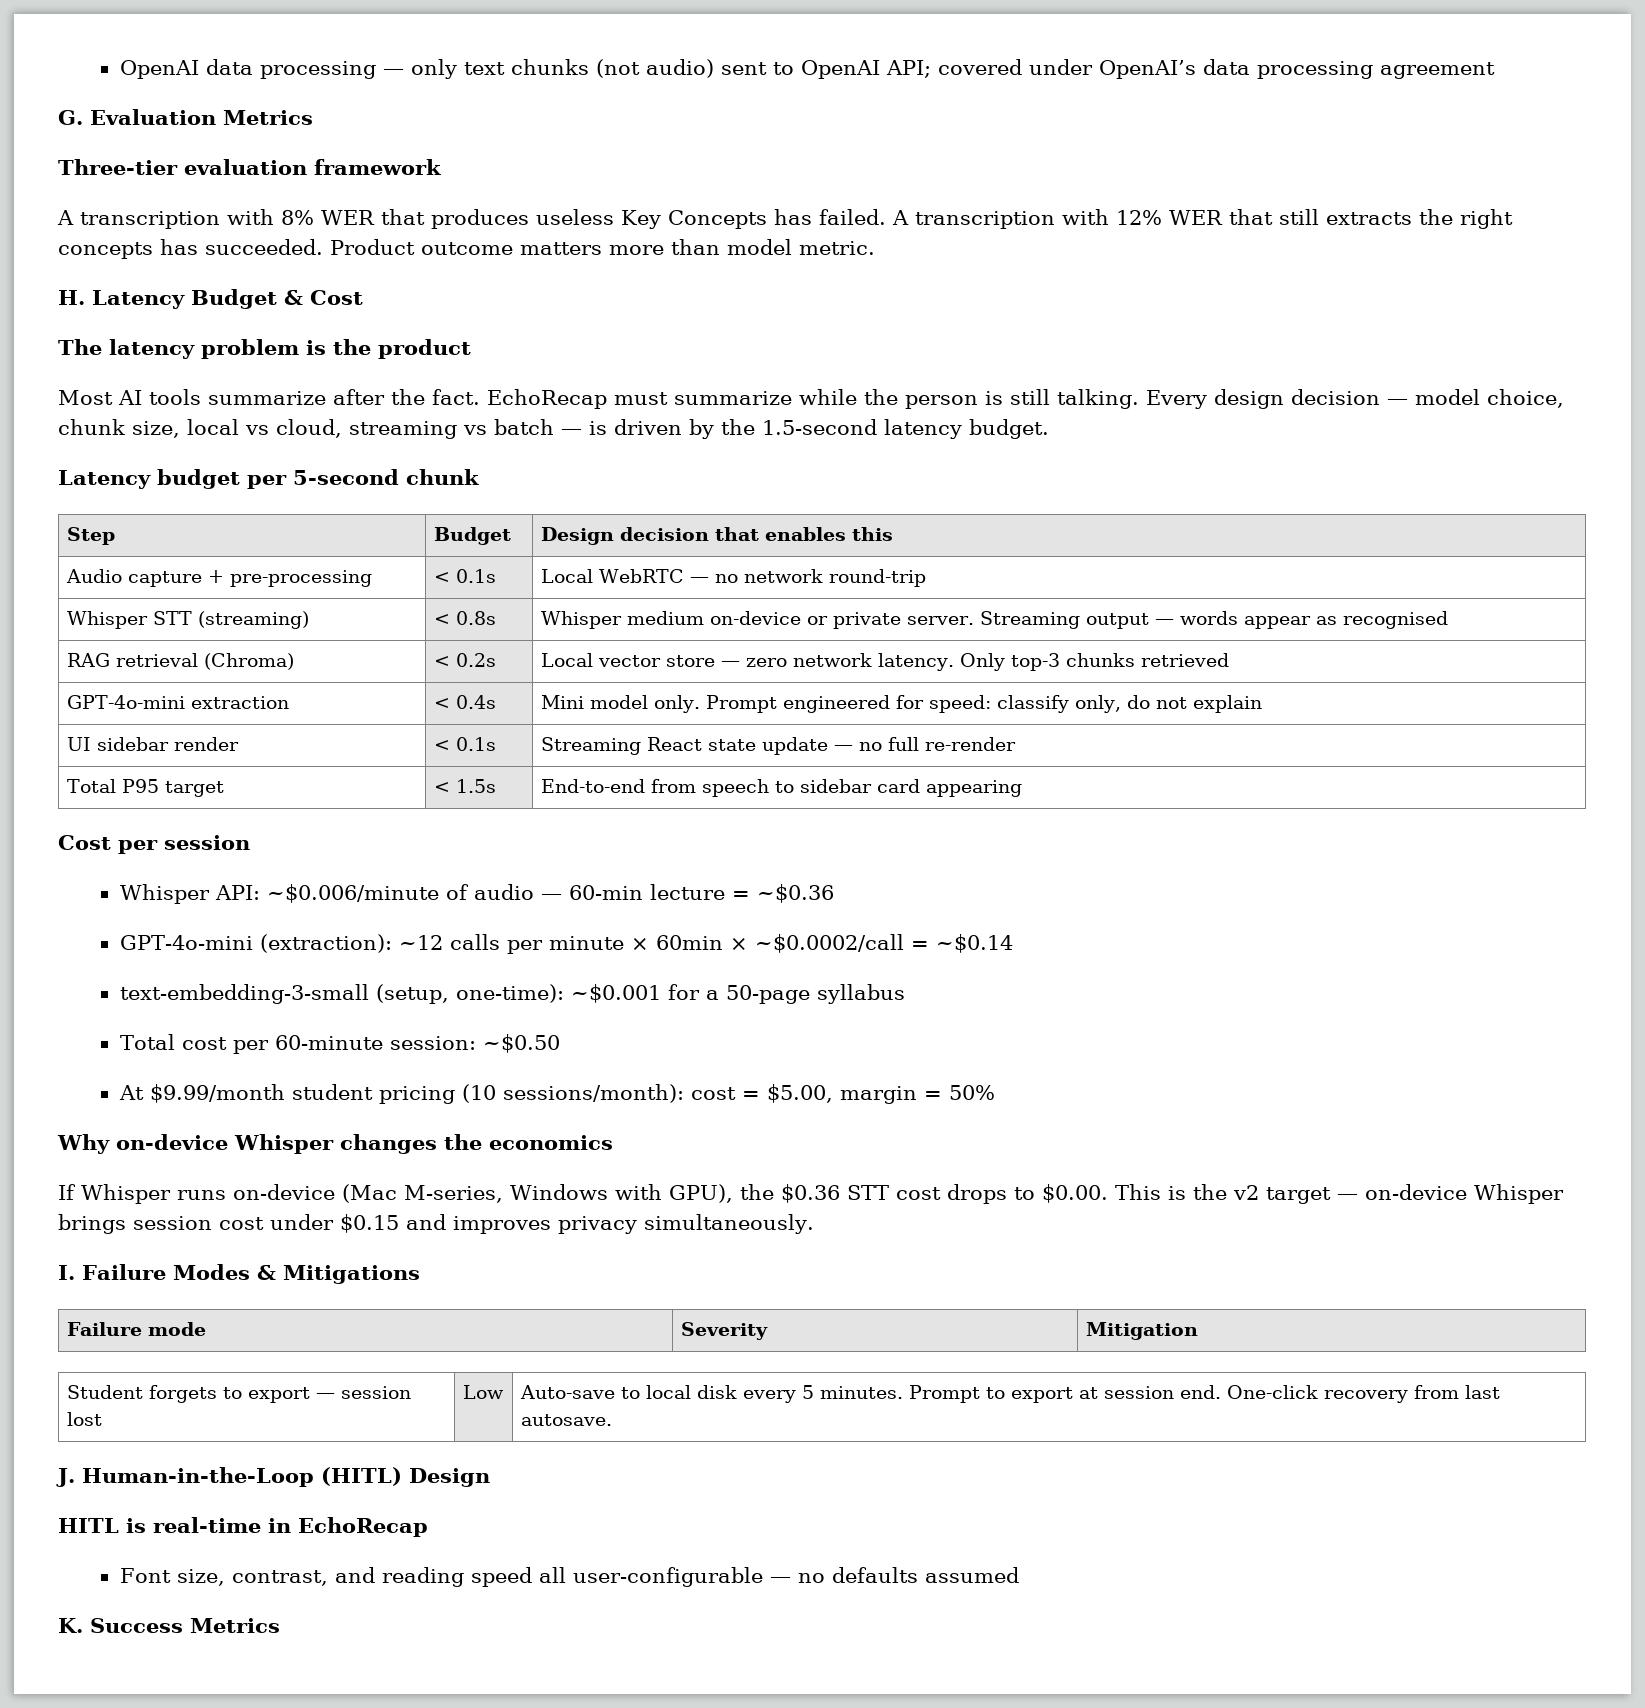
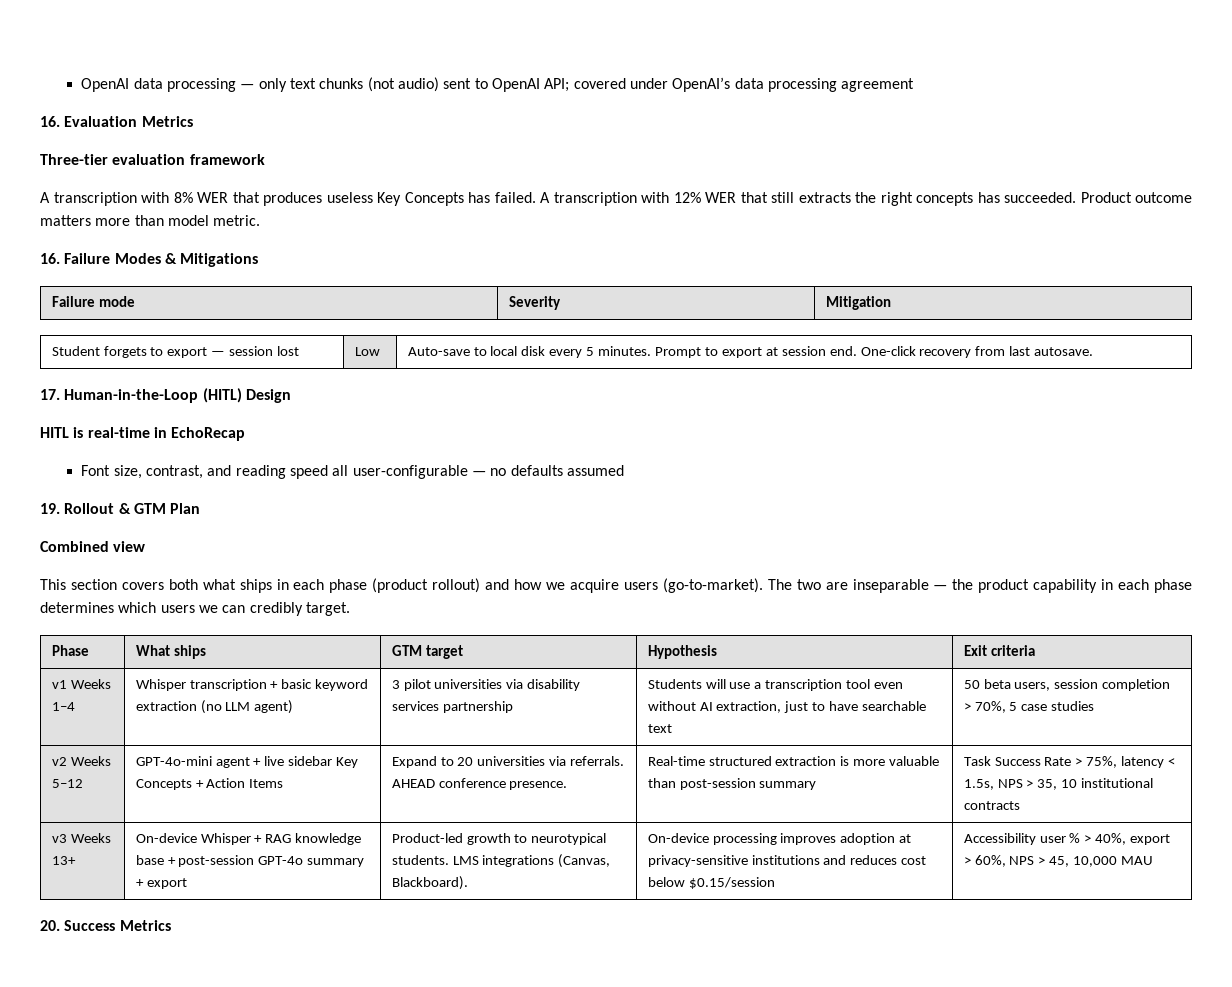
[58,110,83,125] G. -> [40,116,60,127] 16.
[58,289,363,309] [58,339,471,359] [58,389,1564,409] [58,419,1049,439] [58,469,479,489] [66,527,115,545] [433,527,511,545] [540,527,893,545] [65,569,372,587] [433,569,496,583] [540,569,926,587] [66,611,309,629] [433,611,496,625] [540,611,1448,629] [66,653,294,670] [433,653,496,667] [540,653,1229,671] [66,695,289,709] [433,695,496,709] [540,695,1262,713] [66,737,239,751] [433,737,496,751] [540,737,1016,755] [66,779,224,797] [433,779,496,793] [540,779,1022,797] [58,835,250,854] [119,884,834,904] [119,934,1013,954] [119,984,905,1004] [119,1034,560,1054] [118,1084,995,1104] [57,1134,613,1154] [58,1184,1564,1204] [58,1214,814,1234] [58,1265,75,1280] H. Latency Budget & Cost // The latency problem is the product // Most AI tools summarize after the fact. EchoRecap must summarize while the person is still talking. Every design decision — model choice, chunk size, local vs cloud, streaming vs batch — is driven by the 1.5-second latency budget. // Latency budget per 5-second chunk // Step | Budget | Design decision that enables this // Audio capture + pre-processing | < 0.1s | Local WebRTC — no network round-trip // Whisper STT (streaming) | < 0.8s | Whisper medium on-device or private server. Streaming output — words appear as recognised // RAG retrieval (Chroma) | < 0.2s | Local vector store — zero network latency. Only top-3 chunks retrieved // GPT-4o-mini extraction | < 0.4s | Mini model only. Prompt engineered for speed: classify only, do not explain // UI sidebar render | < 0.1s | Streaming React state update — no full re-render // Total P95 target | < 1.5s | End-to-end from speech to sidebar card appearing // Cost per session // Whisper API: ~$0.006/minute of audio — 60-min lecture = ~$0.36 // GPT-4o-mini (extraction): ~12 calls per minute × 60min × ~$0.0002/call = ~$0.14 // text-embedding-3-small (setup, one-time): ~$0.001 for a 50-page syllabus // Total cost per 60-minute session: ~$0.50 // At $9.99/month student pricing (10 sessions/month): cost = $5.00, margin = 50% // Why on-device Whisper changes the economics // If Whisper runs on-device (Mac M-series, Windows with GPU), the $0.36 STT cost drops to $0.00. This is the v2 target — on-device Whisper brings session cost under $0.15 and improves privacy simultaneously. // I. -> [40,253,60,264] 16.
[56,1468,75,1487] J. -> [40,389,60,400] 17.
[58,1618,83,1633] K. -> [40,503,201,514] [40,541,146,552] [40,578,1193,593] [40,602,350,616] [51,645,89,656] [135,645,206,659] [391,645,463,659] [647,645,717,659] [963,645,1035,656] [51,679,111,689] [51,702,75,711] [135,679,369,691] [135,700,294,714] [391,679,581,691] [391,701,513,713] [647,679,904,691] [647,701,927,713] [647,724,672,733] [963,679,1171,691] [963,701,1095,713] [51,756,111,766] [51,779,83,788] [135,756,359,768] [135,778,284,790] [391,756,625,768] [391,778,568,790] [647,756,940,766] [647,778,817,790] [963,756,1176,768] [963,778,1154,790] [963,801,1020,810] [51,833,111,843] [51,856,76,865] [135,833,362,845] [135,855,365,867] [135,878,187,889] [391,833,607,845] [391,854,611,868] [391,876,468,890] [647,833,912,845] [647,855,927,867] [647,877,775,889] [963,833,1171,845] [963,855,1154,867] [40,920,60,931] 19. Rollout & GTM Plan // Combined view // This section covers both what ships in each phase (product rollout) and how we acquire users (go-to-market). The two are inseparable — the product capability in each phase determines which users we can credibly target. // Phase | What ships | GTM target | Hypothesis | Exit criteria // v1 Weeks 1–4 | Whisper transcription + basic keyword extraction (no LLM agent) | 3 pilot universities via disability services partnership | Students will use a transcription tool even without AI extraction, just to have searchable text | 50 beta users, session completion > 70%, 5 case studies // v2 Weeks 5–12 | GPT-4o-mini agent + live sidebar Key Concepts + Action Items | Expand to 20 universities via referrals. AHEAD conference presence. | Real-time structured extraction is more valuable than post-session summary | Task Success Rate > 75%, latency < 1.5s, NPS > 35, 10 institutional contracts // v3 Weeks 13+ | On-device Whisper + RAG knowledge base + post-session GPT-4o summary + export | Product-led growth to neurotypical students. LMS integrations (Canvas, Blackboard). | On-device processing improves adoption at privacy-sensitive institutions and reduces cost below $0.15/session | Accessibility user % > 40%, export > 60%, NPS > 45, 10,000 MAU // 20.

